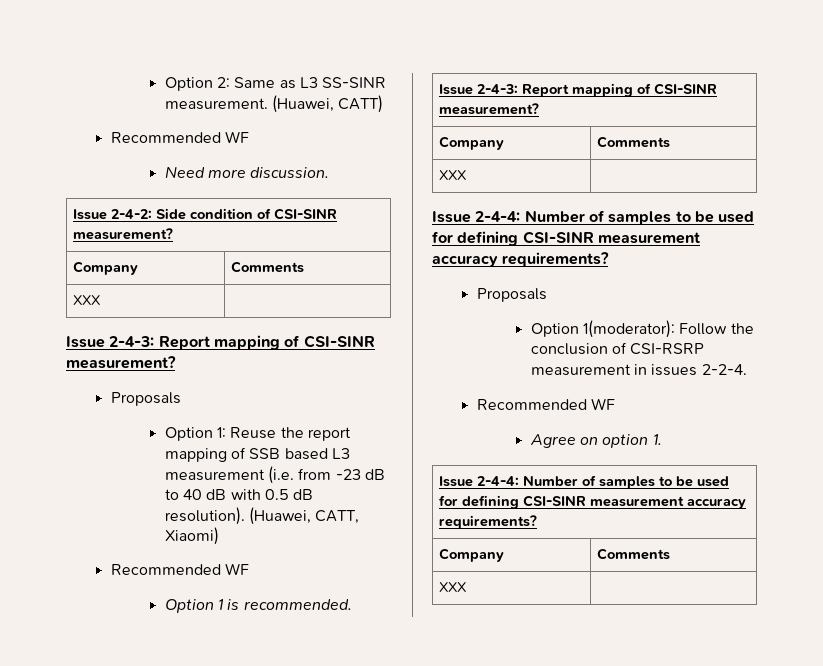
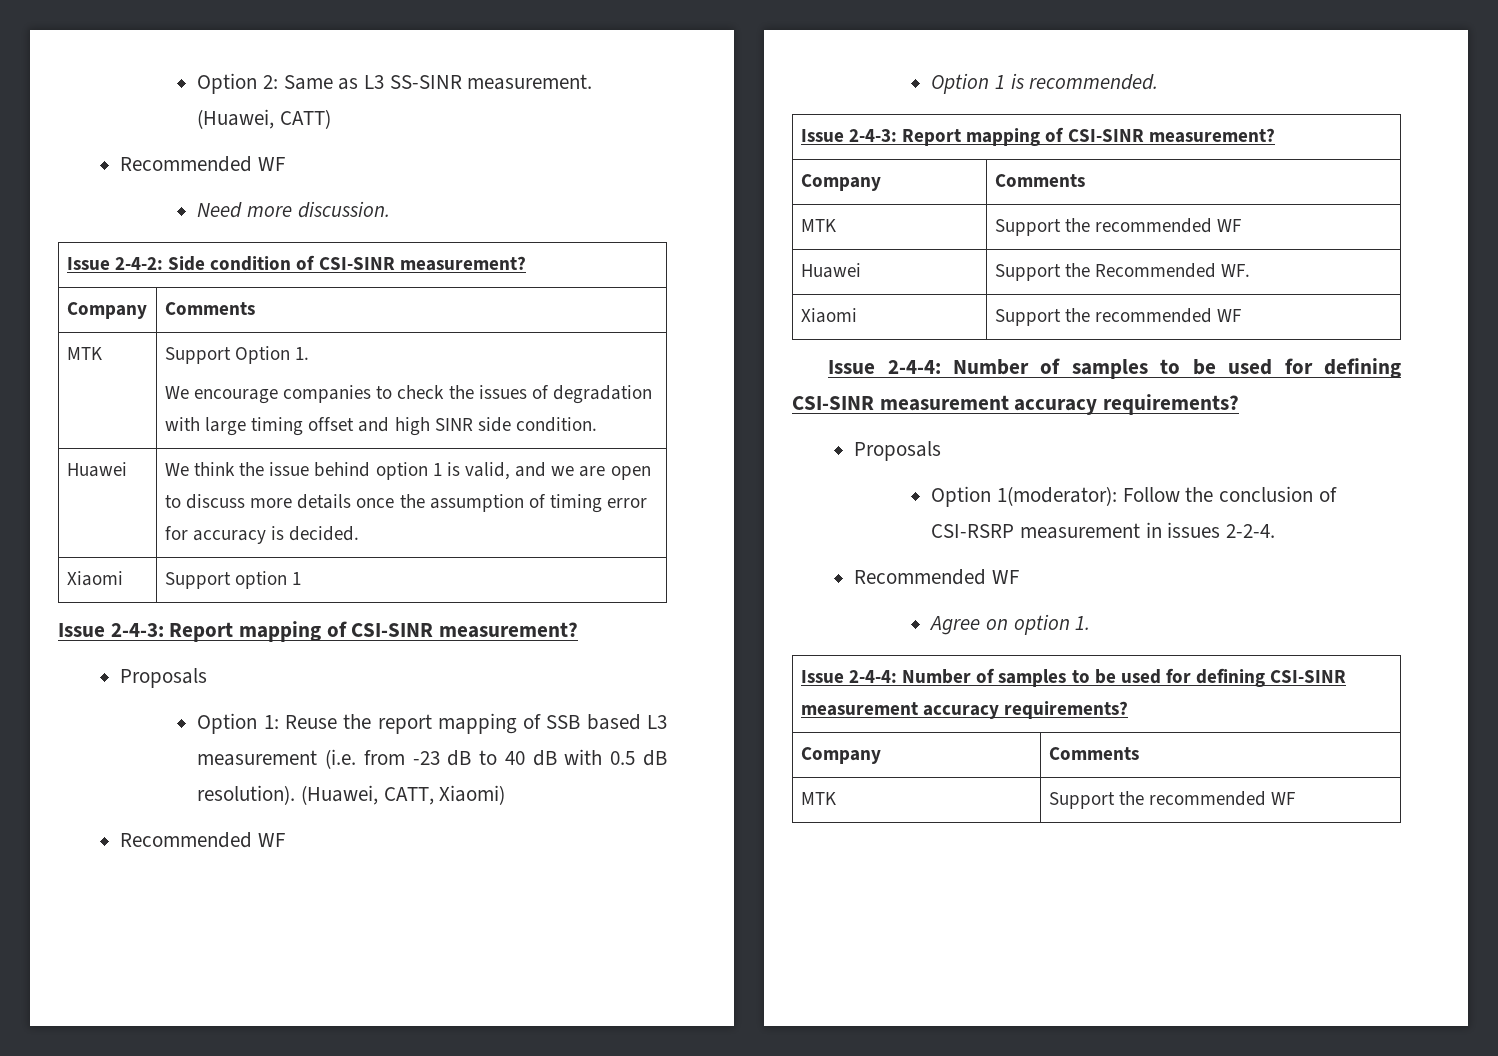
[72,295,101,305] XXX | -> [66,347,102,360] [164,346,310,364] [164,385,653,404] [164,417,598,436] [66,462,127,477] [164,462,651,480] [164,494,648,513] [164,526,360,544] [66,571,123,586] [164,571,302,589] MTK | Support Option 1. // We encourage companies to check the issues of degradation with large timing offset and high SINR side condition. // Huawei | We think the issue behind option 1 is valid, and we are open to discuss more details once the assumption of timing error for accuracy is decided. // Xiaomi | Support option 1
[438,170,467,180] XXX | -> [800,219,836,232] [994,218,1242,236] [800,263,861,278] [994,263,1251,281] [800,308,857,323] [994,308,1242,326] MTK | Support the recommended WF // Huawei | Support the Recommended WF. // Xiaomi | Support the recommended WF
[438,582,467,592] XXX | -> [800,792,836,805] [1048,791,1296,809] MTK | Support the recommended WF

